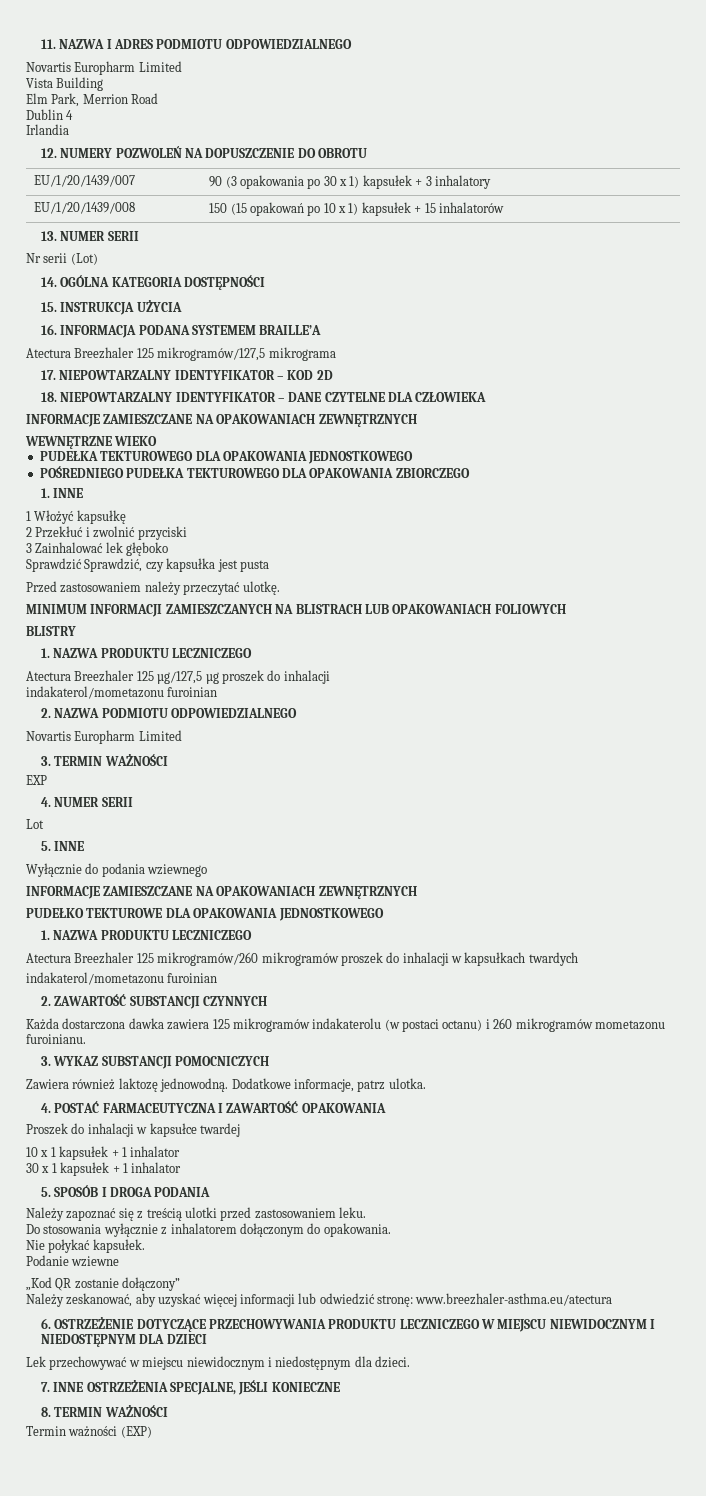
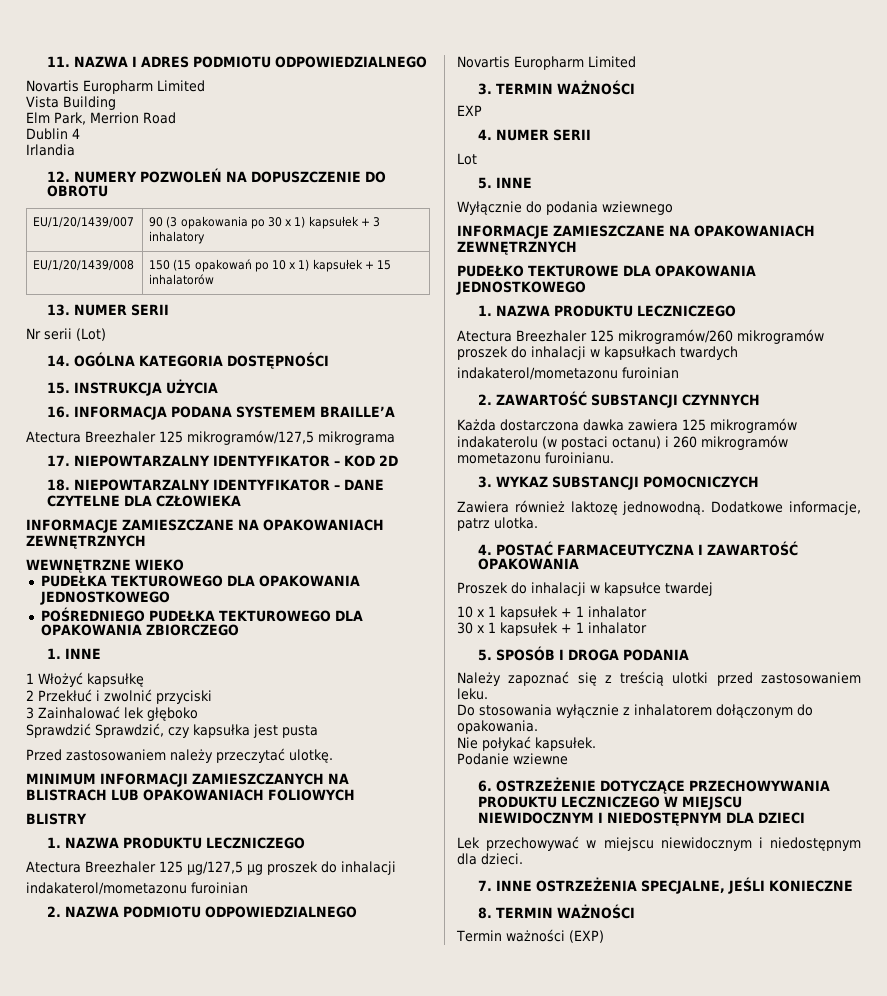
[26,1277,181,1291] [26,1293,613,1307] // „Kod QR zostanie dołączony” // Należy zeskanować, aby uzyskać więcej informacji lub odwiedzić stronę: www.breezhaler-asthma.eu/atectura -> (568, 759) none

